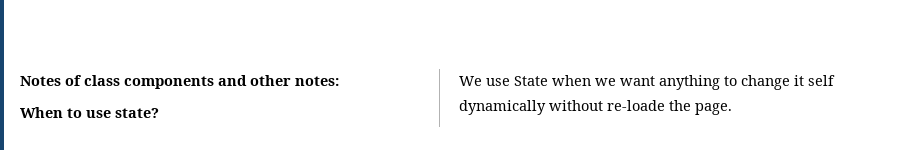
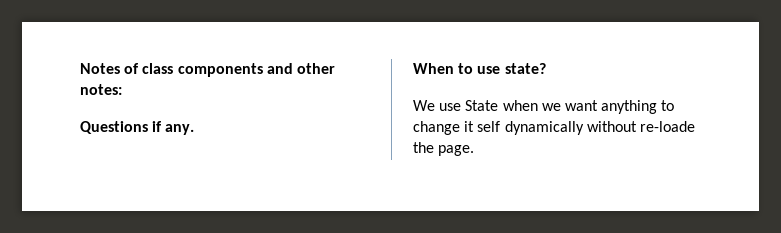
(339, 81) none -> [80,121,195,135] // Questions if any.

